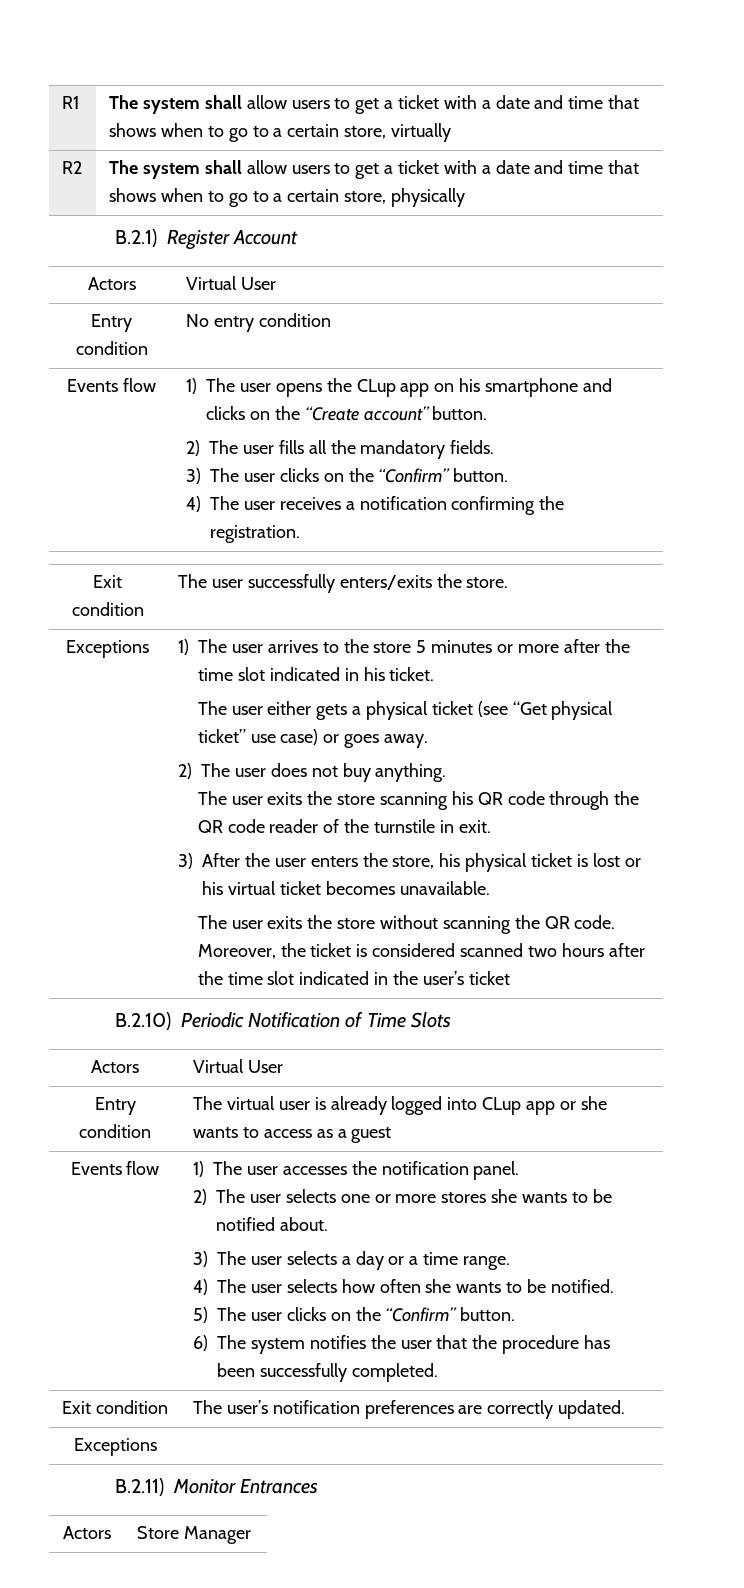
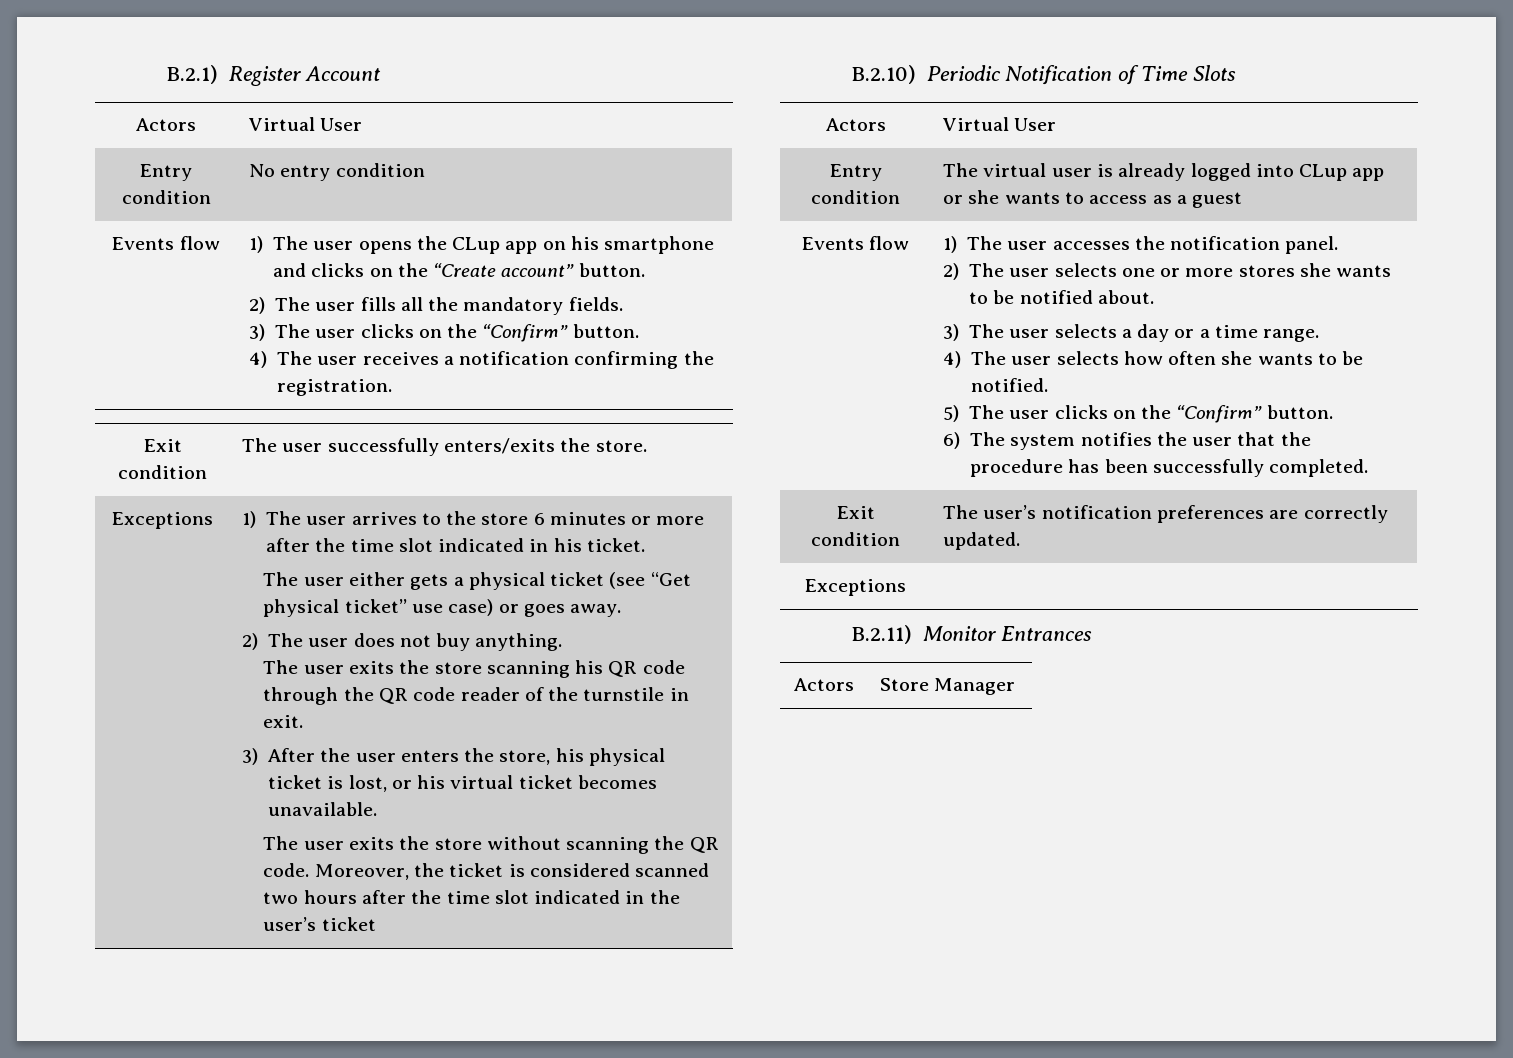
[62,96,80,109] [109,95,640,114] [109,123,451,142] [62,161,83,174] [109,160,640,179] [109,188,465,207] R1 | The system shall allow users to get a ticket with a date and time that shows when to go to a certain store, virtually // R2 | The system shall allow users to get a ticket with a date and time that shows when to go to a certain store, physically // -> (165, 74) none
[416,640,427,653] 5 -> [533,513,545,525] 6
[592,853,620,867] lost -> [348,775,387,792] lost,

